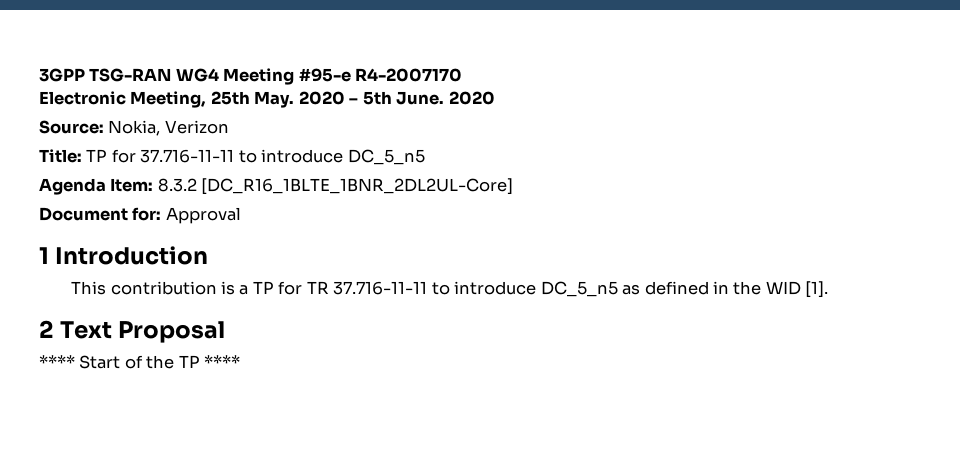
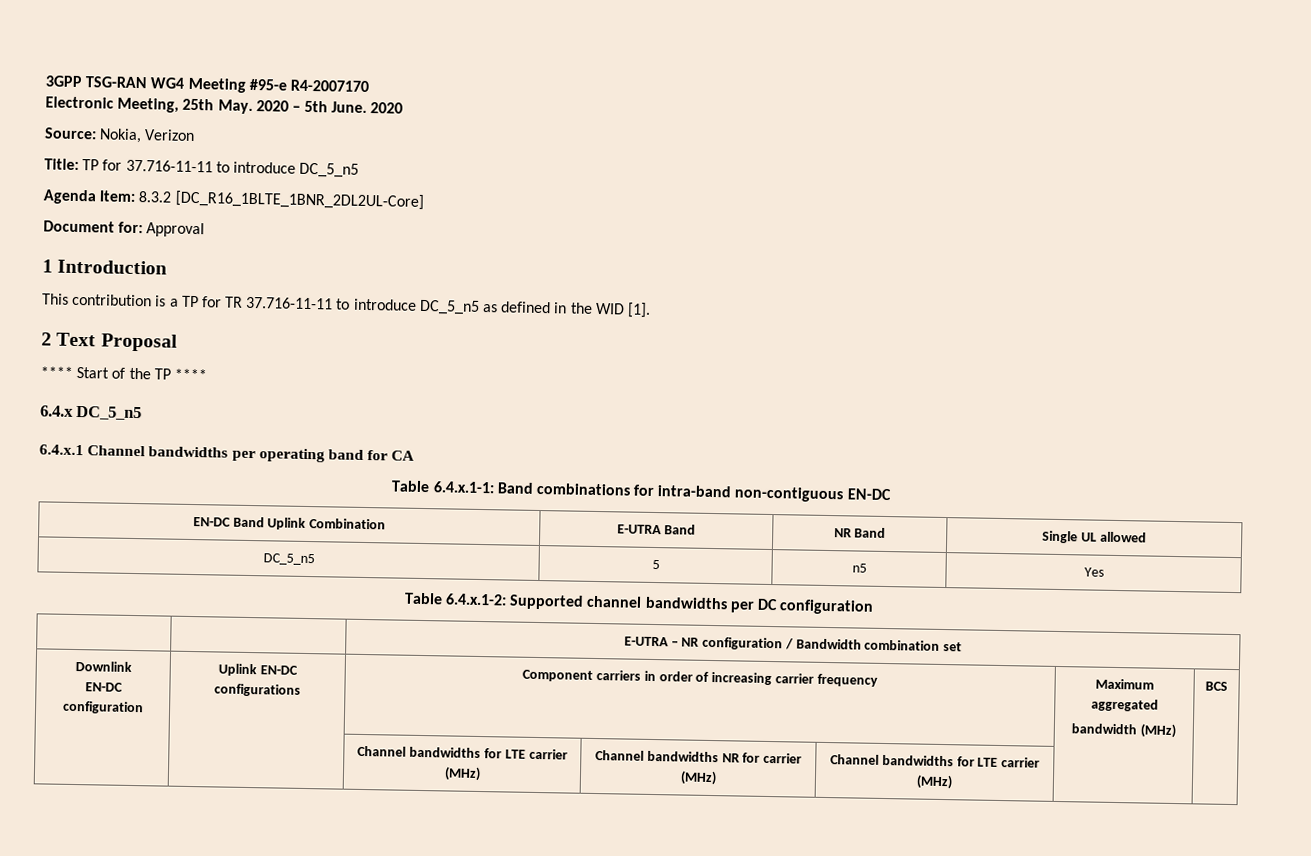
(241, 361) none -> [40,405,143,421] [39,444,416,463] [391,480,891,503] [192,516,387,530] [617,524,696,535] [833,527,887,539] [1042,530,1147,544] [262,553,315,566] [651,559,660,570] [851,563,867,573] [1083,567,1104,577] [403,592,875,615] [623,636,963,652] [74,661,132,672] [84,682,123,692] [61,700,144,715] [218,663,298,677] [214,683,301,697] [522,669,878,687] [1095,678,1154,690] [1090,698,1159,712] [1071,723,1176,739] [1205,681,1228,691] [357,745,568,760] [443,766,481,782] [594,749,803,764] [679,770,717,786] [829,754,1041,768] [916,774,953,790] // 6.4.x DC_5_n5 // 6.4.x.1 Channel bandwidths per operating band for CA // Table 6.4.x.1-1: Band combinations for intra-band non-contiguous EN-DC // EN-DC Band Uplink Combination | E-UTRA Band | NR Band | Single UL allowed // DC_5_n5 | 5 | n5 | Yes // Table 6.4.x.1-2: Supported channel bandwidths per DC configuration // | | E-UTRA – NR configuration / Bandwidth combination set // Downlink // EN-DC configuration | Uplink EN-DC configurations | Component carriers in order of increasing carrier frequency | Maximum aggregated // bandwidth (MHz) | BCS // | | Channel bandwidths for LTE carrier (MHz) | Channel bandwidths NR for carrier (MHz) | Channel bandwidths for LTE carrier (MHz) | |

